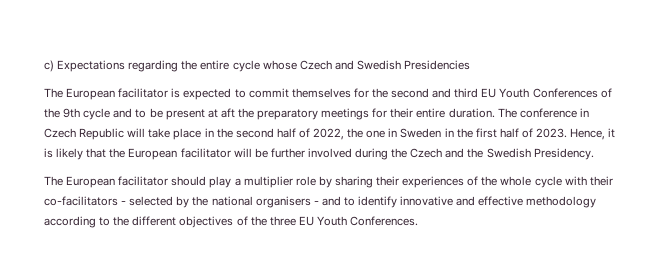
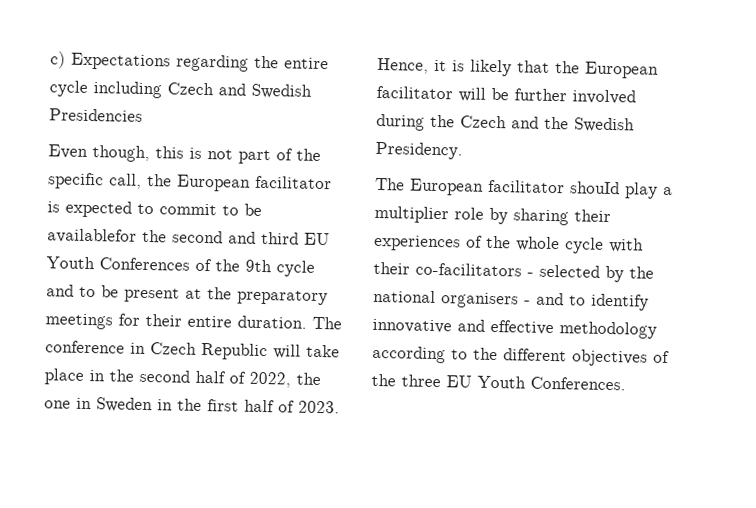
[262,60,297,70] whose -> [93,81,162,99] including
[44,88,63,98] The -> [48,144,321,165] [48,172,172,190] Even though, this is not part of the specific call, the
[291,88,369,98] themselves for -> [222,203,262,216] [47,228,137,244] to be availablefor
[220,108,235,118] aft -> (202, 293) none

